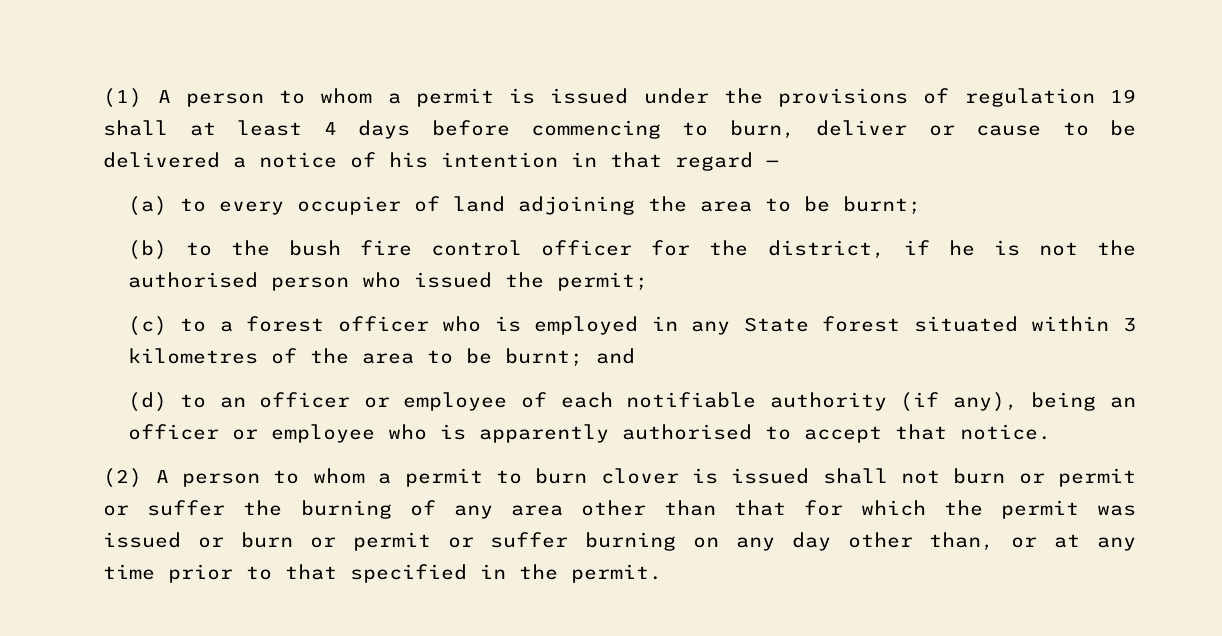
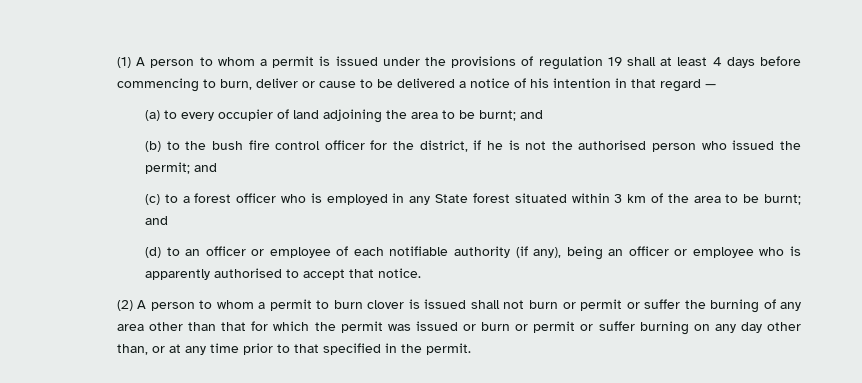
(921, 205) none -> [519,110,543,119] and
(648, 281) none -> [193,163,217,172] and
[127,348,258,364] kilometres -> [627,194,647,203] km

